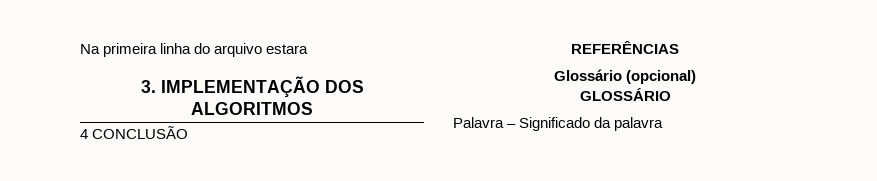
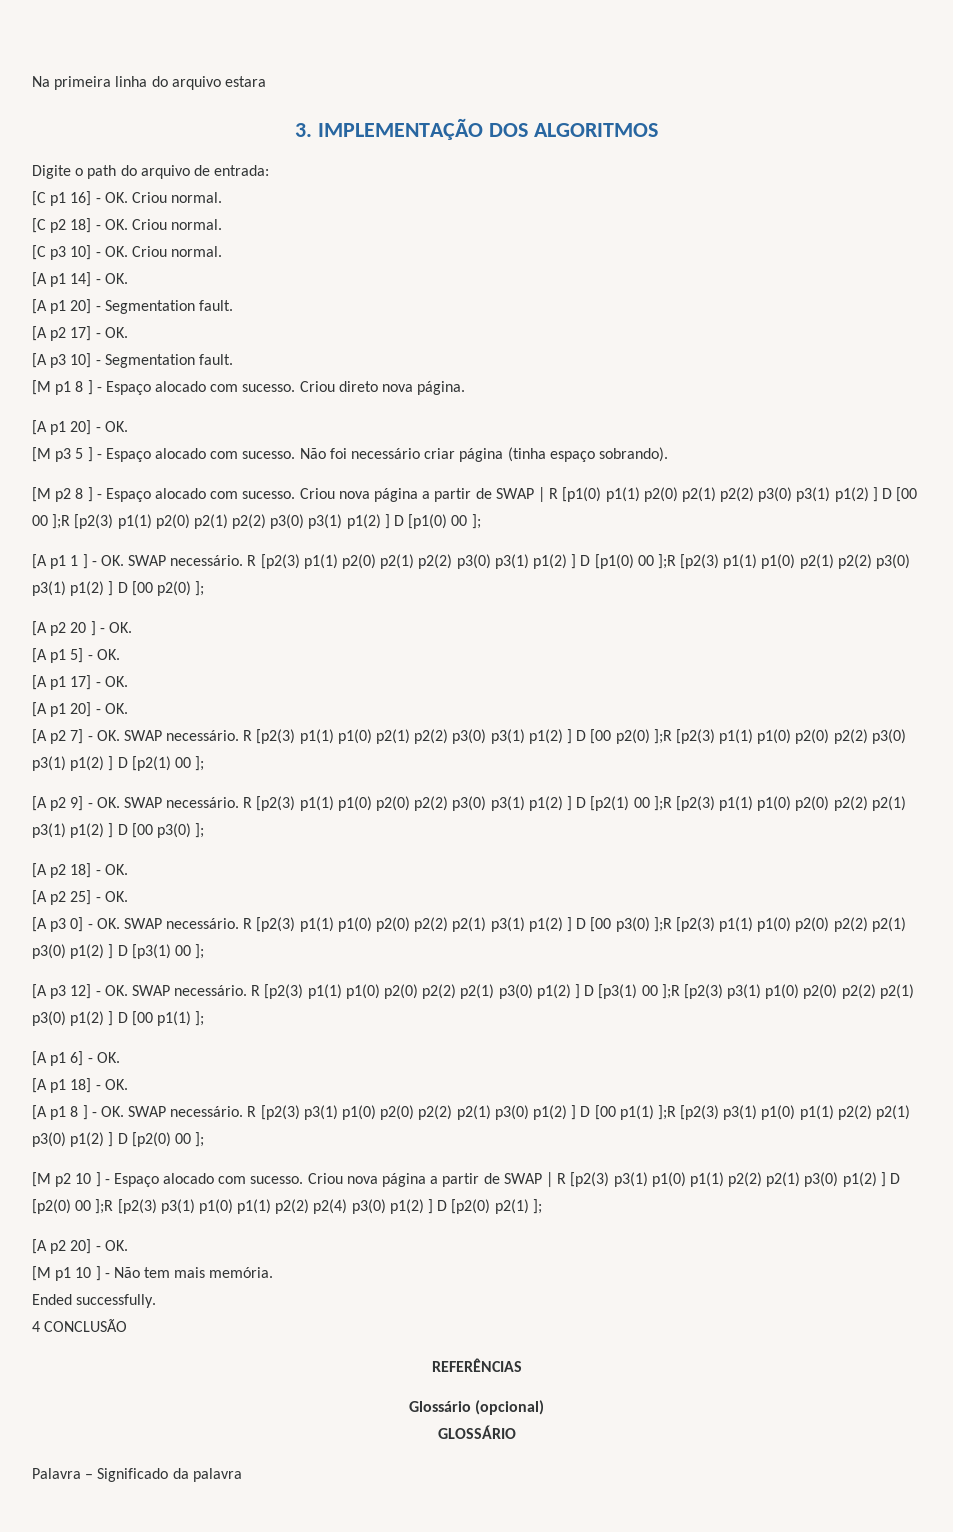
(313, 108) none -> [32,165,270,179] [32,191,223,206] [32,218,223,233] [32,245,223,260] [32,272,128,287] [32,299,233,314] [32,326,128,341] [32,353,233,368] [32,380,466,395] [32,420,128,435] [32,447,668,462] [32,487,918,502] [32,514,481,529] [32,554,910,569] [32,581,205,596] [32,621,132,636] [32,648,120,663] [32,675,128,690] [32,702,128,717] [32,729,906,744] [32,756,205,771] [32,796,906,811] [32,823,205,838] [32,863,128,878] [32,890,128,905] [32,917,906,932] [32,944,205,959] [32,984,914,999] [32,1011,205,1026] [32,1051,120,1066] [32,1078,128,1093] [32,1105,910,1120] [32,1132,205,1147] [32,1172,900,1187] [32,1199,542,1214] [32,1239,128,1254] [32,1266,274,1281] [32,1294,157,1308] // Digite o path do arquivo de entrada: // [C p1 16] - OK. Criou normal. // [C p2 18] - OK. Criou normal. // [C p3 10] - OK. Criou normal. // [A p1 14] - OK. // [A p1 20] - Segmentation fault. // [A p2 17] - OK. // [A p3 10] - Segmentation fault. // [M p1 8 ] - Espaço alocado com sucesso. Criou direto nova página. // [A p1 20] - OK. // [M p3 5 ] - Espaço alocado com sucesso. Não foi necessário criar página (tinha espaço sobrando). // [M p2 8 ] - Espaço alocado com sucesso. Criou nova página a partir de SWAP | R [p1(0) p1(1) p2(0) p2(1) p2(2) p3(0) p3(1) p1(2) ] D [00 00 ];R [p2(3) p1(1) p2(0) p2(1) p2(2) p3(0) p3(1) p1(2) ] D [p1(0) 00 ]; // [A p1 1 ] - OK. SWAP necessário. R [p2(3) p1(1) p2(0) p2(1) p2(2) p3(0) p3(1) p1(2) ] D [p1(0) 00 ];R [p2(3) p1(1) p1(0) p2(1) p2(2) p3(0) p3(1) p1(2) ] D [00 p2(0) ]; // [A p2 20 ] - OK. // [A p1 5] - OK. // [A p1 17] - OK. // [A p1 20] - OK. // [A p2 7] - OK. SWAP necessário. R [p2(3) p1(1) p1(0) p2(1) p2(2) p3(0) p3(1) p1(2) ] D [00 p2(0) ];R [p2(3) p1(1) p1(0) p2(0) p2(2) p3(0) p3(1) p1(2) ] D [p2(1) 00 ]; // [A p2 9] - OK. SWAP necessário. R [p2(3) p1(1) p1(0) p2(0) p2(2) p3(0) p3(1) p1(2) ] D [p2(1) 00 ];R [p2(3) p1(1) p1(0) p2(0) p2(2) p2(1) p3(1) p1(2) ] D [00 p3(0) ]; // [A p2 18] - OK. // [A p2 25] - OK. // [A p3 0] - OK. SWAP necessário. R [p2(3) p1(1) p1(0) p2(0) p2(2) p2(1) p3(1) p1(2) ] D [00 p3(0) ];R [p2(3) p1(1) p1(0) p2(0) p2(2) p2(1) p3(0) p1(2) ] D [p3(1) 00 ]; // [A p3 12] - OK. SWAP necessário. R [p2(3) p1(1) p1(0) p2(0) p2(2) p2(1) p3(0) p1(2) ] D [p3(1) 00 ];R [p2(3) p3(1) p1(0) p2(0) p2(2) p2(1) p3(0) p1(2) ] D [00 p1(1) ]; // [A p1 6] - OK. // [A p1 18] - OK. // [A p1 8 ] - OK. SWAP necessário. R [p2(3) p3(1) p1(0) p2(0) p2(2) p2(1) p3(0) p1(2) ] D [00 p1(1) ];R [p2(3) p3(1) p1(0) p1(1) p2(2) p2(1) p3(0) p1(2) ] D [p2(0) 00 ]; // [M p2 10 ] - Espaço alocado com sucesso. Criou nova página a partir de SWAP | R [p2(3) p3(1) p1(0) p1(1) p2(2) p2(1) p3(0) p1(2) ] D [p2(0) 00 ];R [p2(3) p3(1) p1(0) p1(1) p2(2) p2(4) p3(0) p1(2) ] D [p2(0) p2(1) ]; // [A p2 20] - OK. // [M p1 10 ] - Não tem mais memória. // Ended successfully.

